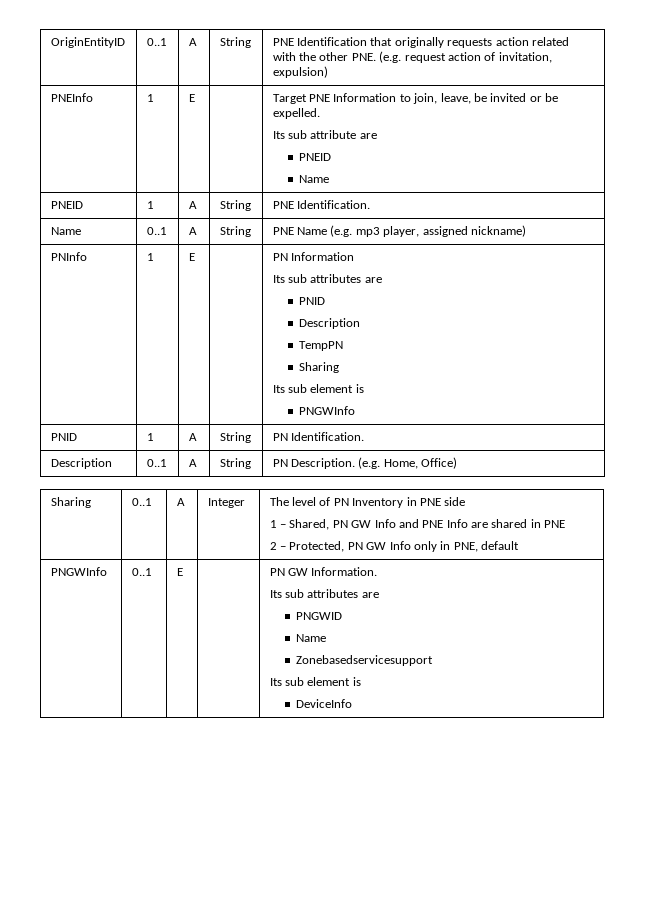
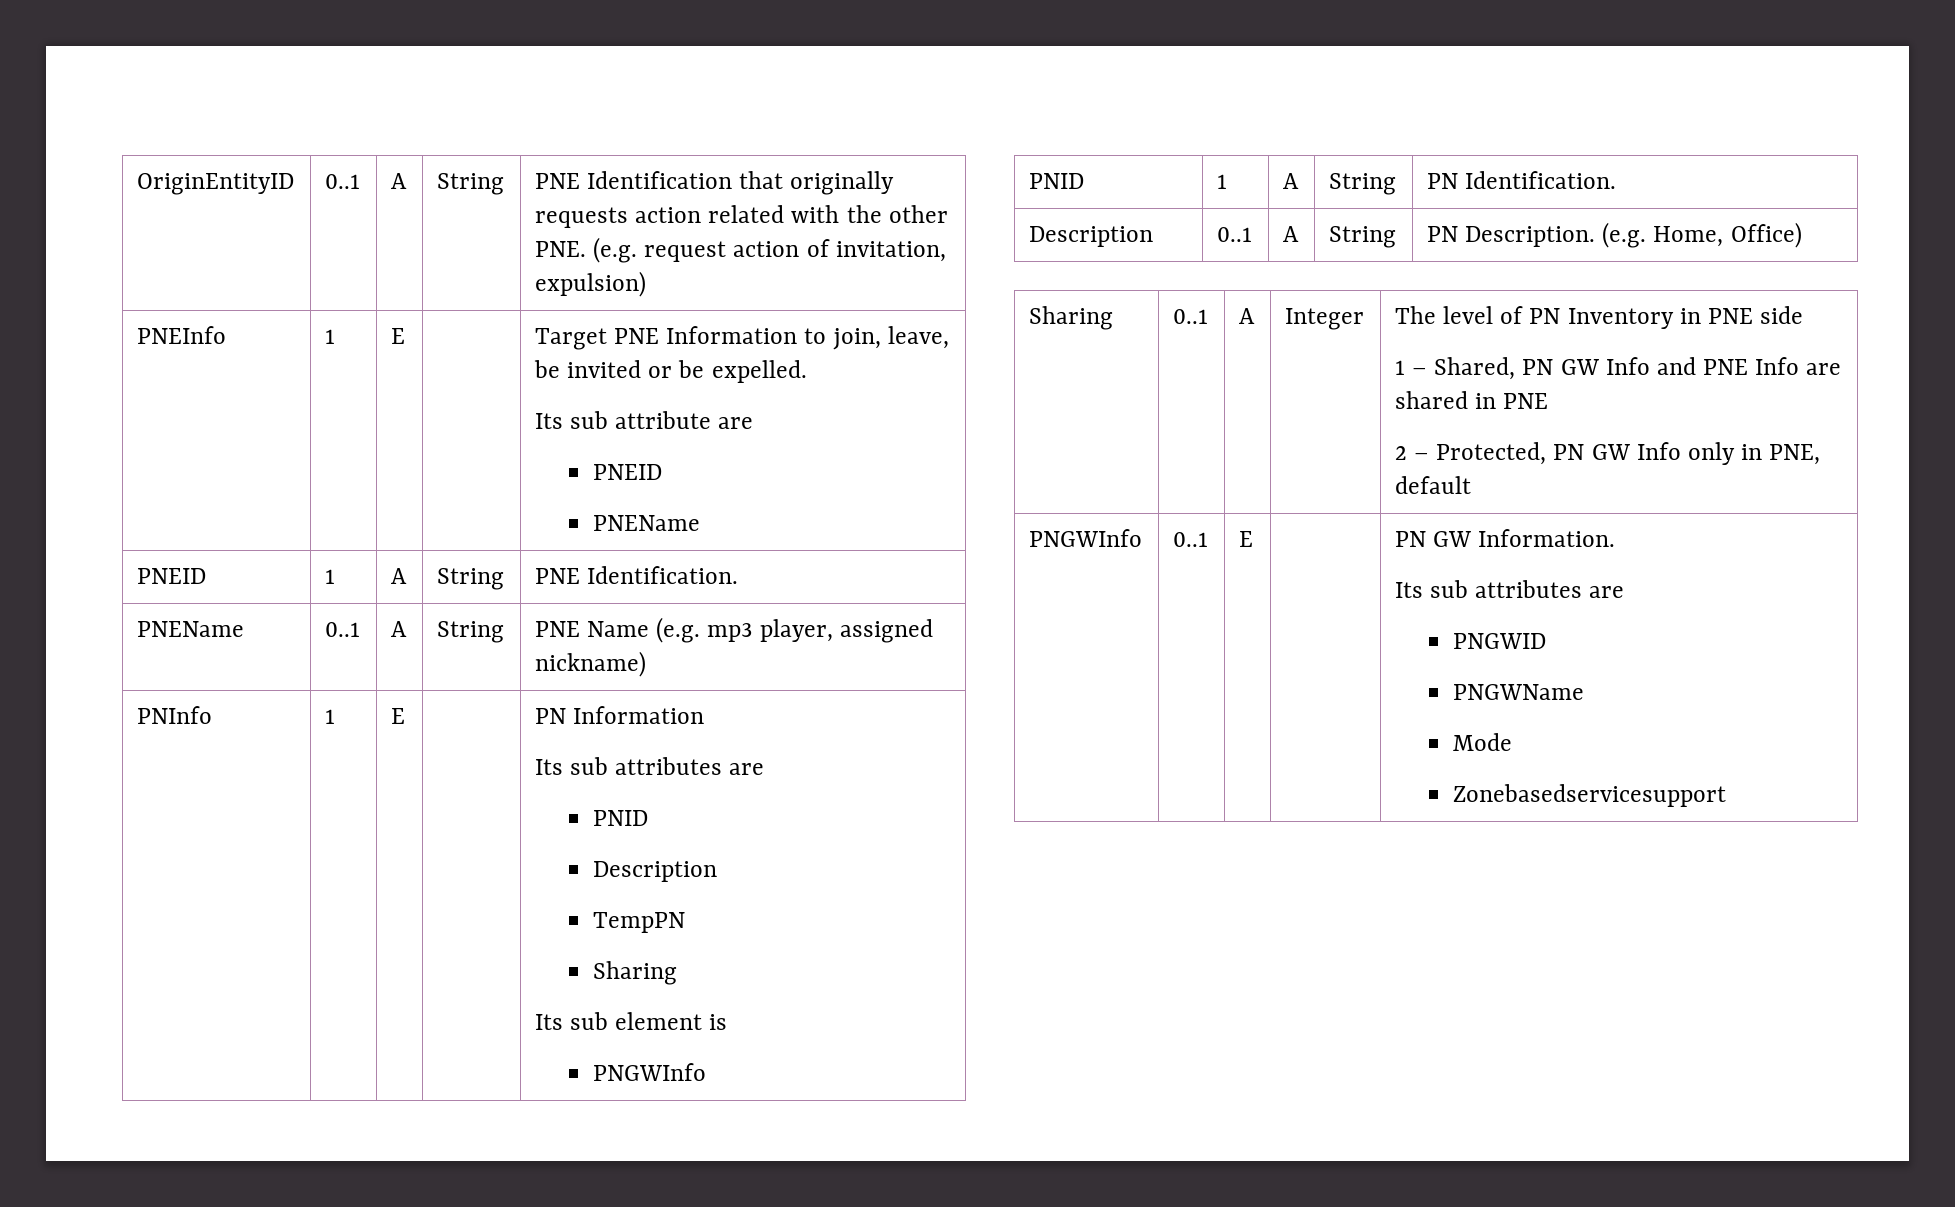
[299,175,330,183] Name -> [592,515,700,531] PNEName
[50,227,81,235] Name -> [137,621,245,637] PNEName
[296,634,327,642] Name -> [1452,684,1584,700] [1452,733,1512,751] PNGWName // Mode
[269,677,361,686] [296,699,353,708] // Its sub element is // DeviceInfo -> (1726, 795) none

